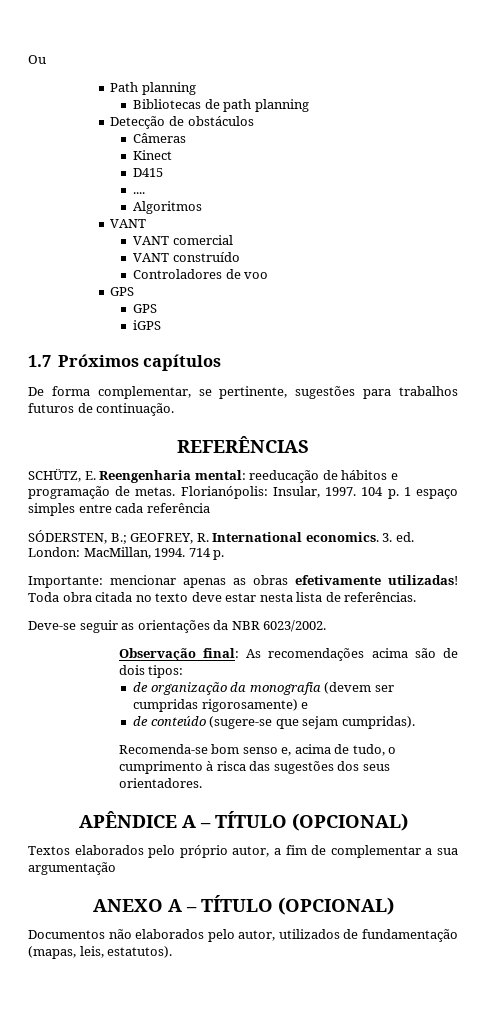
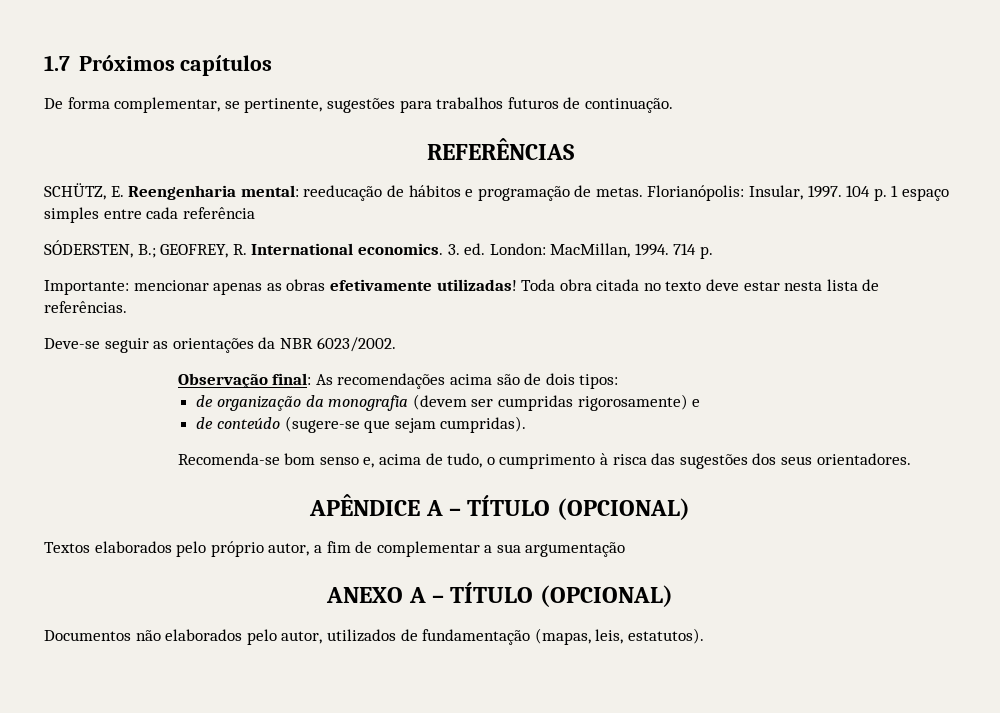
[28,55,46,64] [110,82,196,95] [133,99,309,112] [110,116,254,129] [133,133,187,143] [133,150,173,160] [133,168,164,177] [133,192,146,194] [133,201,203,214] [110,219,147,228] [133,235,233,245] [133,252,240,262] [133,269,269,279] [110,287,135,296] [133,304,158,313] [133,320,162,330] Ou // Path planning // Bibliotecas de path planning // Detecção de obstáculos // Câmeras // Kinect // D415 // .... // Algoritmos // VANT // VANT comercial // VANT construído // Controladores de voo // GPS // GPS // iGPS // -> (44, 63) none

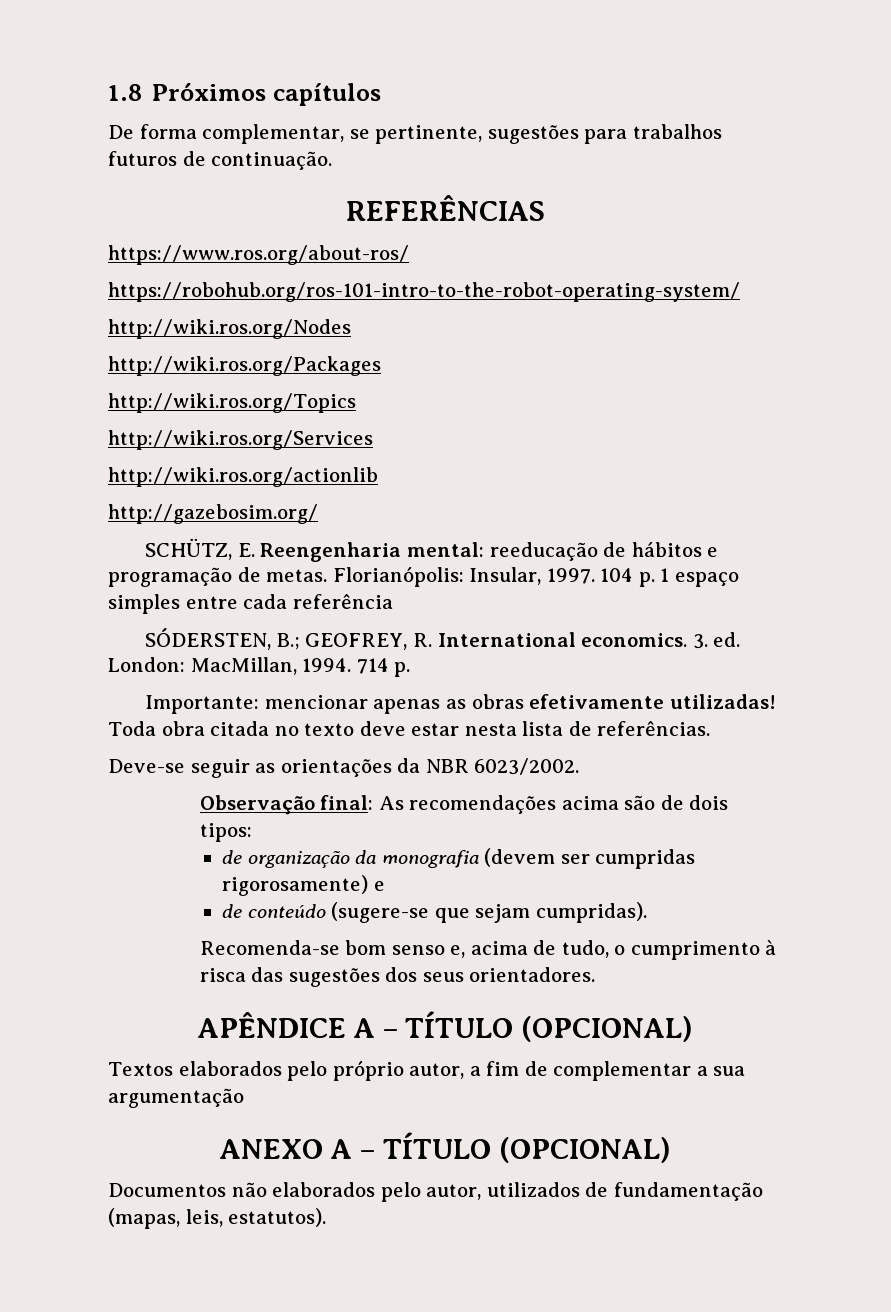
[44,55,70,71] 1.7 -> [108,84,142,101] 1.8
(574, 149) none -> [108,245,409,265] [108,282,740,302] [108,319,351,339] [108,356,381,376] [108,393,356,413] [108,430,373,450] [108,467,378,487] [108,504,318,524] // https://www.ros.org/about-ros/ // https://robohub.org/ros-101-intro-to-the-robot-operating-system/ // http://wiki.ros.org/Nodes // http://wiki.ros.org/Packages // http://wiki.ros.org/Topics // http://wiki.ros.org/Services // http://wiki.ros.org/actionlib // http://gazebosim.org/

